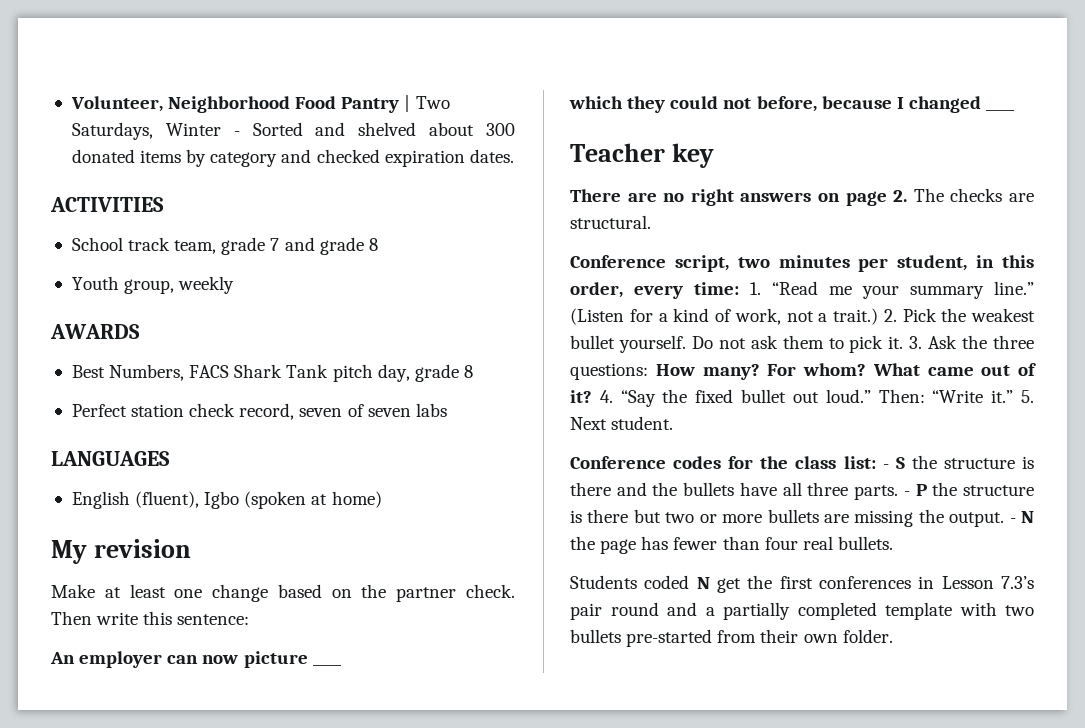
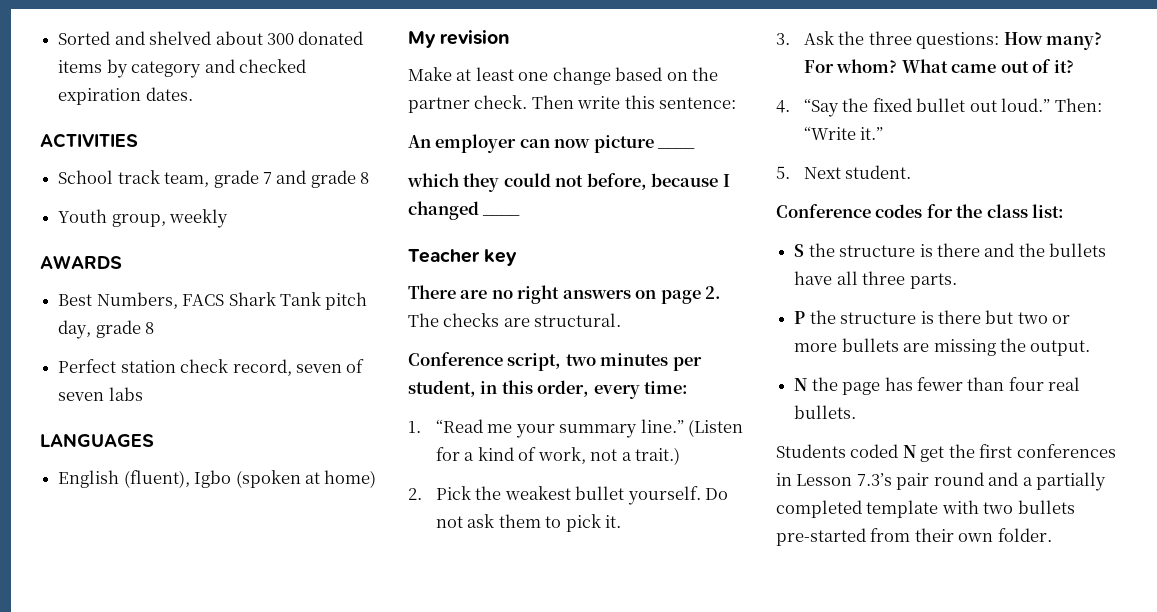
[70,95,450,113] [71,122,240,140] Volunteer, Neighborhood Food Pantry | Two Saturdays, Winter - -> (58, 38) none
(739, 288) none -> (689, 387) //
(878, 316) none -> (681, 456) //
(904, 342) none -> (622, 521) //
(592, 396) none -> (1074, 66) //
(1014, 396) none -> (884, 133) //
[882,464,889,469] - -> (1065, 211) //
[903,491,910,496] - -> (957, 281) //
[1009,518,1016,523] - -> (1091, 348) //

